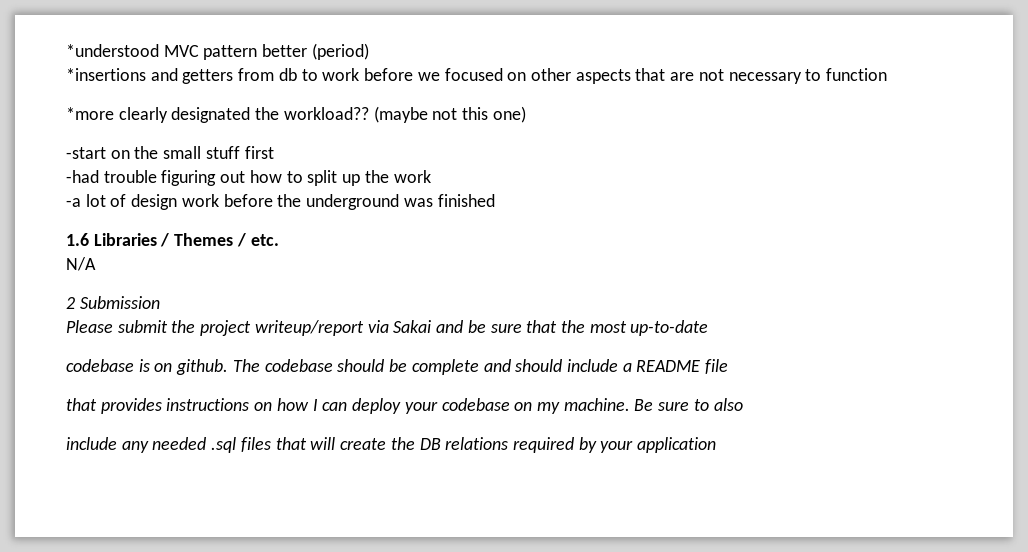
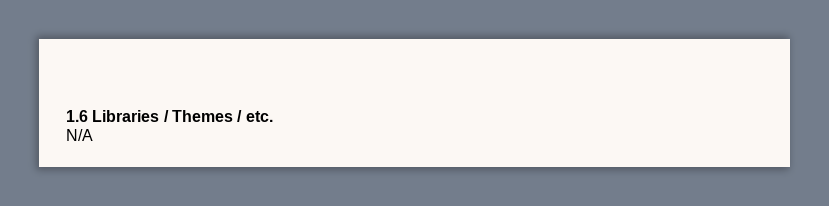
[66,43,369,60] [66,68,888,84] [66,106,526,123] [66,146,274,159] [66,170,431,186] [66,194,495,210] *understood MVC pattern better (period) // *insertions and getters from db to work before we focused on other aspects that are not necessary to function // *more clearly designated the workload?? (maybe not this one) // -start on the small stuff first // -had trouble figuring out how to split up the work // -a lot of design work before the underground was finished // -> (66, 116) none
[66,296,160,309] [66,320,709,336] [66,359,729,375] [66,398,743,414] [66,437,717,453] // 2 Submission // Please submit the project writeup/report via Sakai and be sure that the most up-to-date // codebase is on github. The codebase should be complete and should include a README file // that provides instructions on how I can deploy your codebase on my machine. Be sure to also // include any needed .sql files that will create the DB relations required by your application -> (93, 135) none

